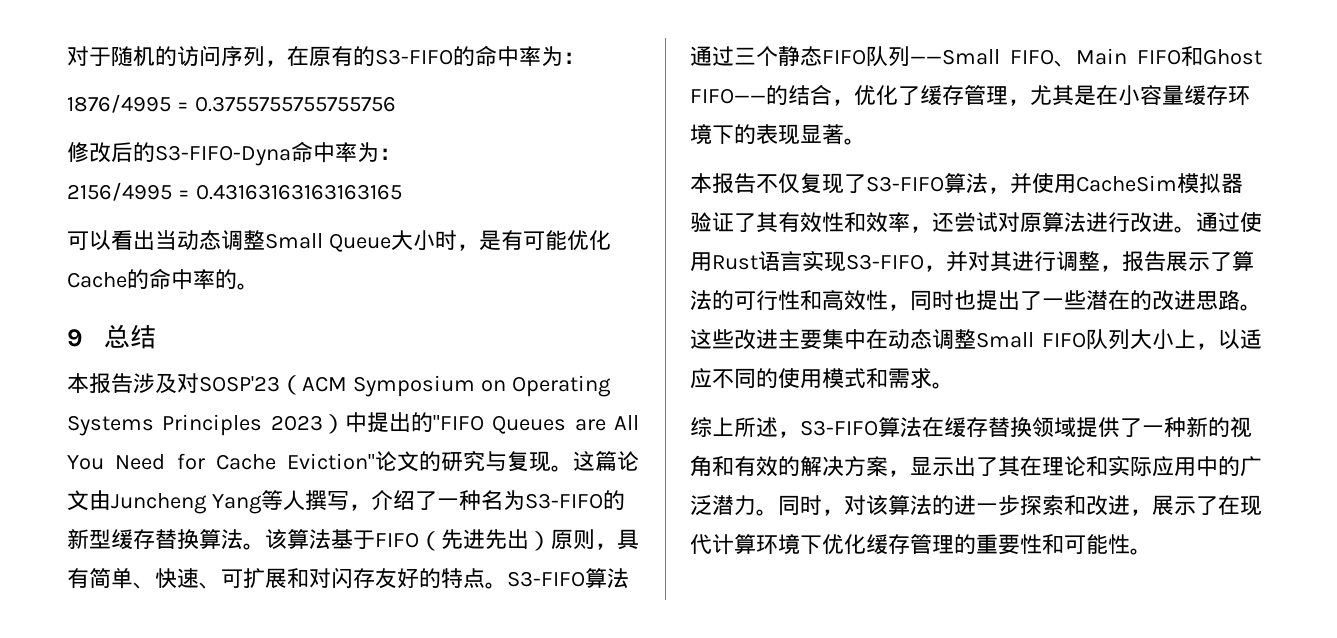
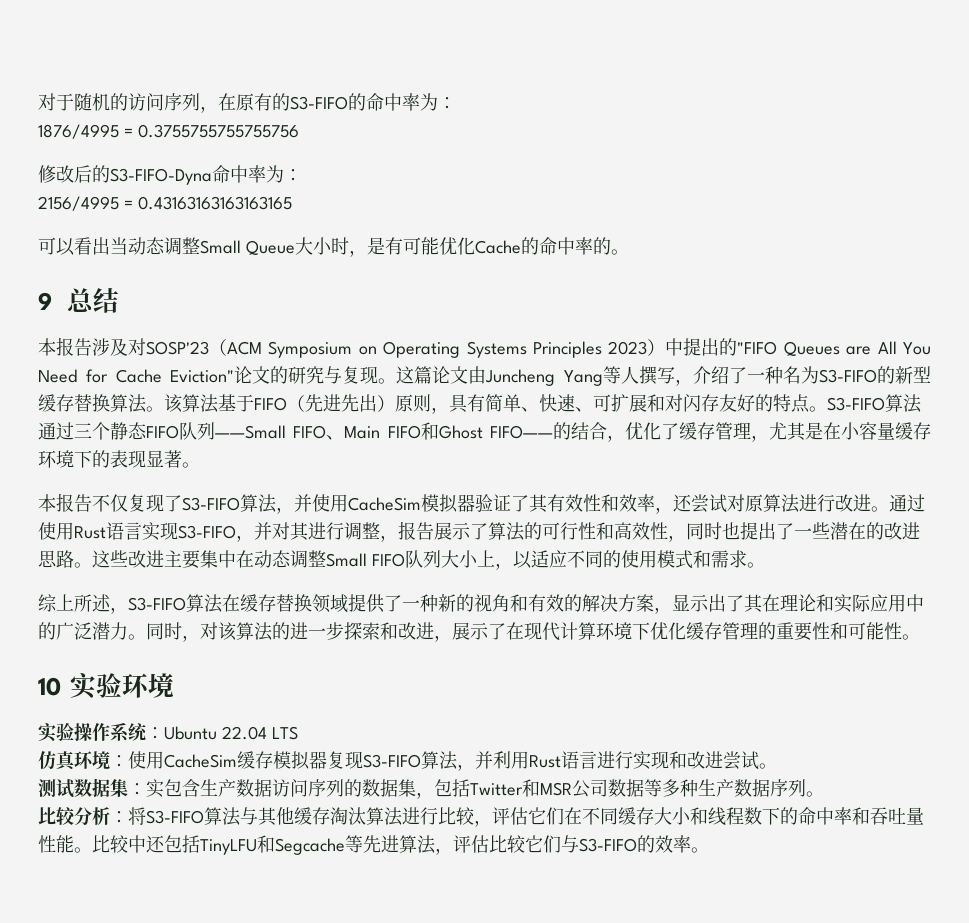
(1152, 551) none -> [38,673,174,699] [38,722,298,742] [38,751,777,771] [38,778,824,799] [38,807,924,827] [38,835,709,855] // 10实验环境 // 实验操作系统：Ubuntu 22.04 LTS // 仿真环境：使用CacheSim缓存模拟器复现S3-FIFO算法，并利用Rust语言进行实现和改进尝试。 // 测试数据集：实包含生产数据访问序列的数据集，包括Twitter和MSR公司数据等多种生产数据序列。 // 比较分析：将S3-FIFO算法与其他缓存淘汰算法进行比较，评估它们在不同缓存大小和线程数下的命中率和吞吐量性能。比较中还包括TinyLFU和Segcache等先进算法，评估比较它们与S3-FIFO的效率。

